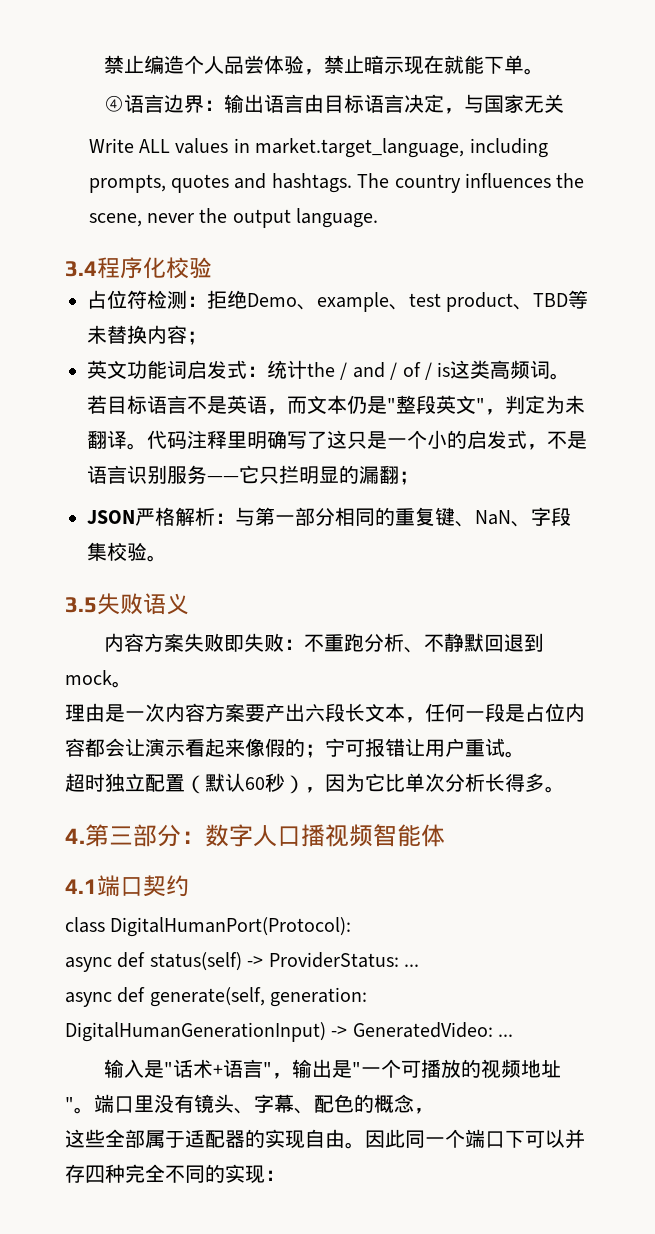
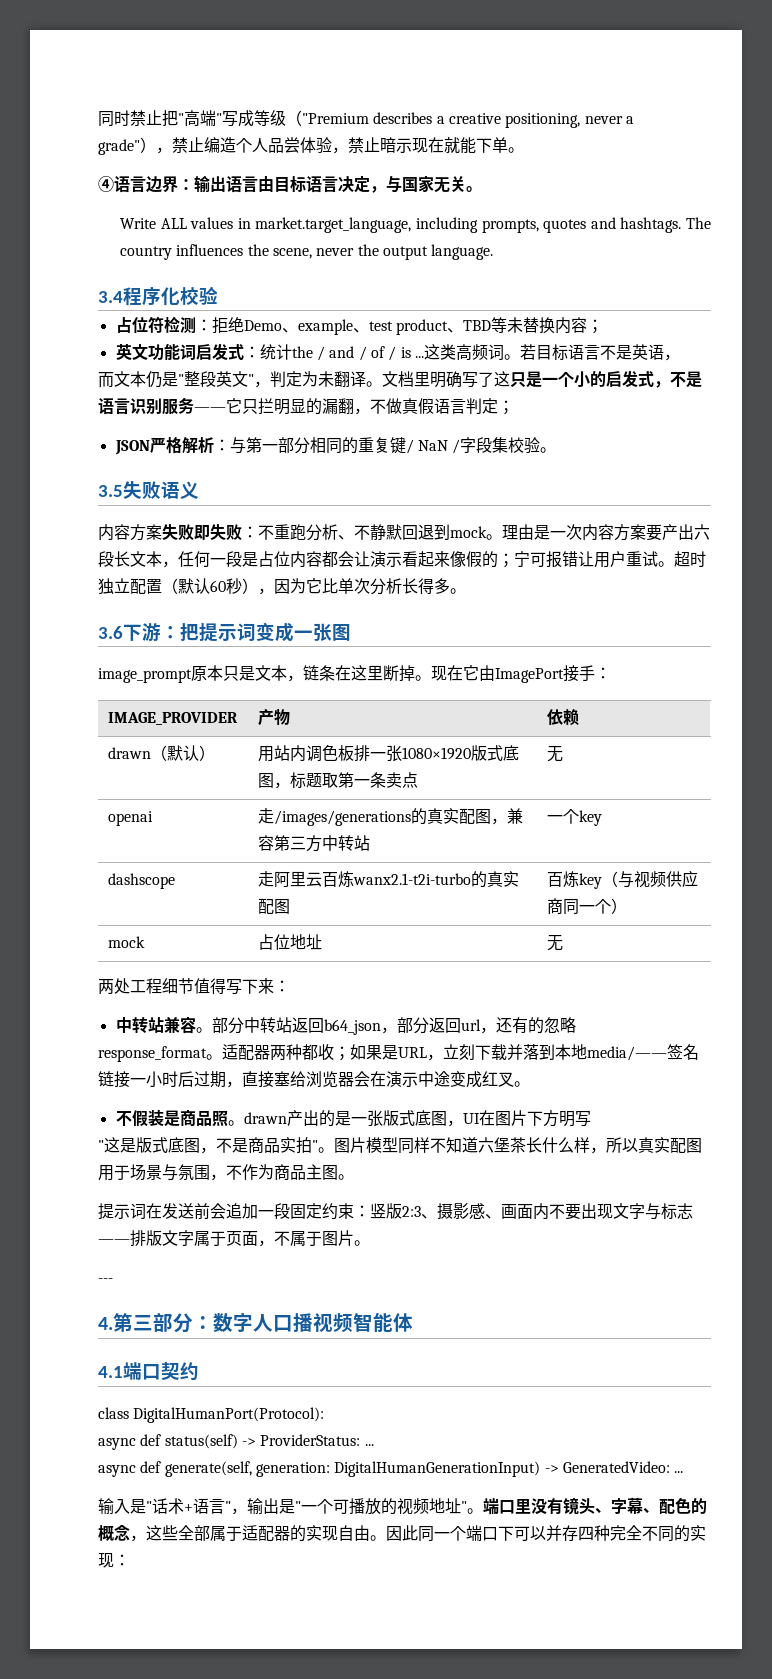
(104, 64) none -> [98,110,634,128] [98,137,172,155] 同时禁止把"高端"写成等级（"Premium describes a creative positioning, never a grade"），
(565, 103) none -> [466,186,482,192] 。
(451, 369) none -> [414,356,424,358] ...
(287, 412) none -> (680, 357) //
[147,430,227,449] 代码注释 -> [382,371,414,387] 文档
(399, 474) none -> [354,398,498,415] ，不做真假语言判定
[455,510,531,527] 、NaN、 -> [405,439,461,454] / NaN /
(132, 684) // -> (502, 537) none
(525, 754) // -> (674, 564) none
(565, 789) none -> [98,622,351,642] [98,665,611,683] [108,712,239,725] [258,709,291,726] [547,709,580,726] [108,745,216,761] [258,745,520,762] [258,772,419,789] [547,746,564,762] [108,811,154,826] [258,808,524,826] [258,835,371,852] [547,809,603,826] [108,873,176,889] [258,871,520,888] [258,898,291,914] [547,870,699,889] [547,898,628,915] [108,936,146,948] [258,934,323,950] [547,935,564,951] [98,978,290,995] [115,1016,576,1035] [98,1044,699,1062] [98,1071,530,1088] [115,1110,591,1127] [98,1137,702,1154] [98,1164,354,1181] [98,1203,693,1220] [98,1230,370,1247] [98,1278,113,1283] // 3.6下游：把提示词变成一张图 // image_prompt原本只是文本，链条在这里断掉。现在它由ImagePort接手： // IMAGE_PROVIDER | 产物 | 依赖 // drawn（默认） | 用站内调色板排一张1080×1920版式底图，标题取第一条卖点 | 无 // openai | 走/images/generations的真实配图，兼容第三方中转站 | 一个key // dashscope | 走阿里云百炼wanx2.1-t2i-turbo的真实配图 | 百炼key（与视频供应商同一个） // mock | 占位地址 | 无 // 两处工程细节值得写下来： // 中转站兼容。部分中转站返回b64_json，部分返回url，还有的忽略 // response_format。适配器两种都收；如果是URL，立刻下载并落到本地media/——签名链接一小时后过期，直接塞给浏览器会在演示中途变成红叉。 // 不假装是商品照。drawn产出的是一张版式底图，UI在图片下方明写 // "这是版式底图，不是商品实拍"。图片模型同样不知道六堡茶长什么样，所以真实配图用于场景与氛围，不作为商品主图。 // 提示词在发送前会追加一段固定约束：竖版2:3、摄影感、画面内不要出现文字与标志——排版文字属于页面，不属于图片。 // ---
(434, 1111) // -> (146, 1538) none

